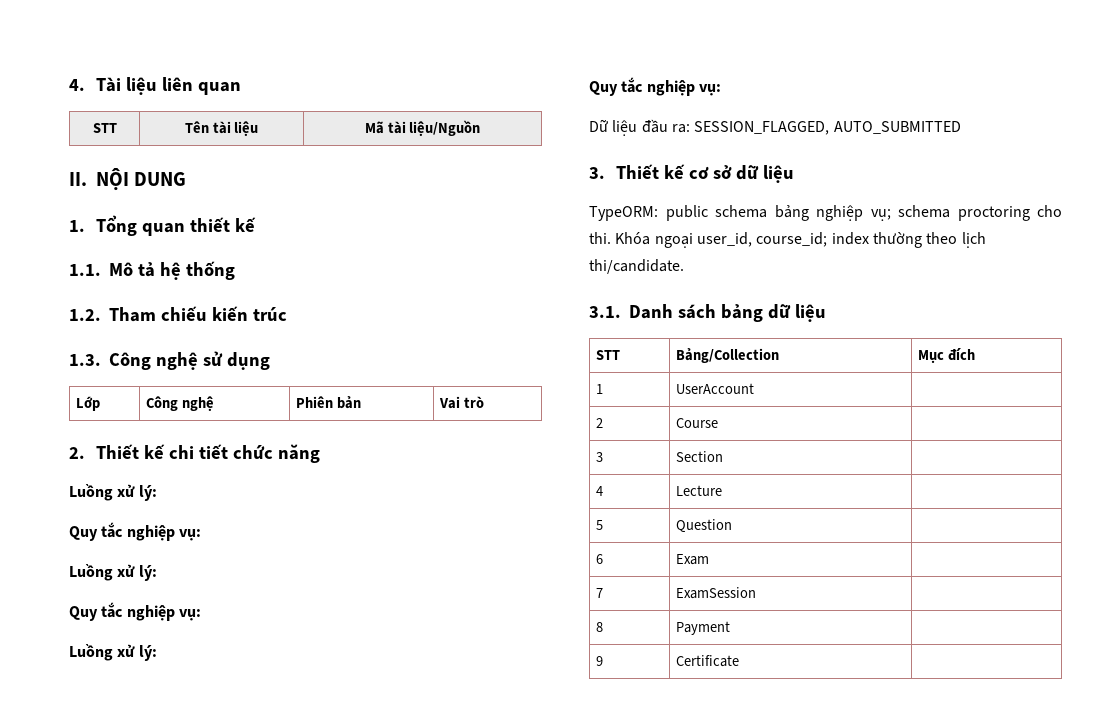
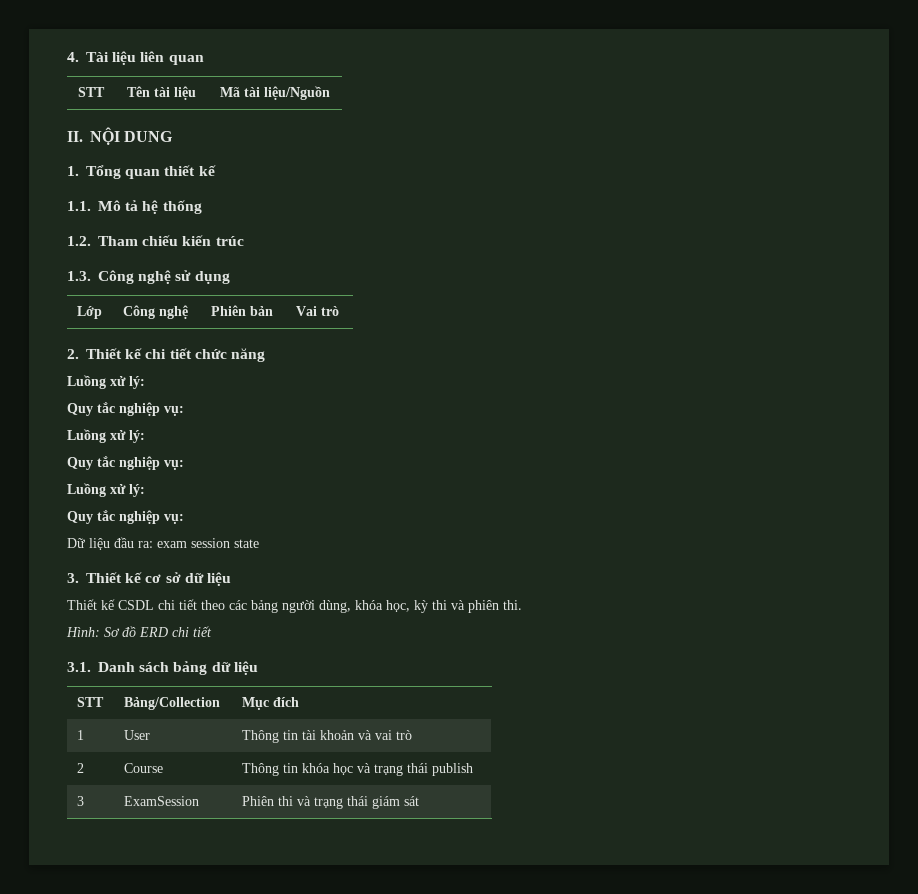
[694,121,961,135] SESSION_FLAGGED, AUTO_SUBMITTED -> [157,538,259,548] exam session state
[589,205,1062,221] [589,232,986,248] [589,259,684,274] TypeORM: public schema bảng nghiệp vụ; schema proctoring cho thi. Khóa ngoại user_id, course_id; index thường theo lịch thi/candidate. -> [67,599,522,613] [66,626,212,637] Thiết kế CSDL chi tiết theo các bảng người dùng, khóa học, kỳ thi và phiên thi. // Hình: Sơ đồ ERD chi tiết
[676,383,755,394] [596,418,604,428] [676,418,719,428] [596,452,604,462] [676,451,724,462] [596,486,604,496] [676,485,723,496] [596,520,604,530] [676,519,733,533] [596,554,604,564] [676,554,710,565] [596,588,604,598] [676,587,757,599] [596,622,604,632] [676,621,731,635] [596,656,604,666] [676,655,740,667] UserAccount | // 2 | Course | // 3 | Section | // 4 | Lecture | // 5 | Question | // 6 | Exam | // 7 | ExamSession | // 8 | Payment | // 9 | Certificate | -> [124,730,151,740] [242,730,413,743] [77,763,85,773] [124,763,164,773] [242,763,474,776] [77,796,85,806] [124,796,200,806] [242,796,420,809] User | Thông tin tài khoản và vai trò // 2 | Course | Thông tin khóa học và trạng thái publish // 3 | ExamSession | Phiên thi và trạng thái giám sát

